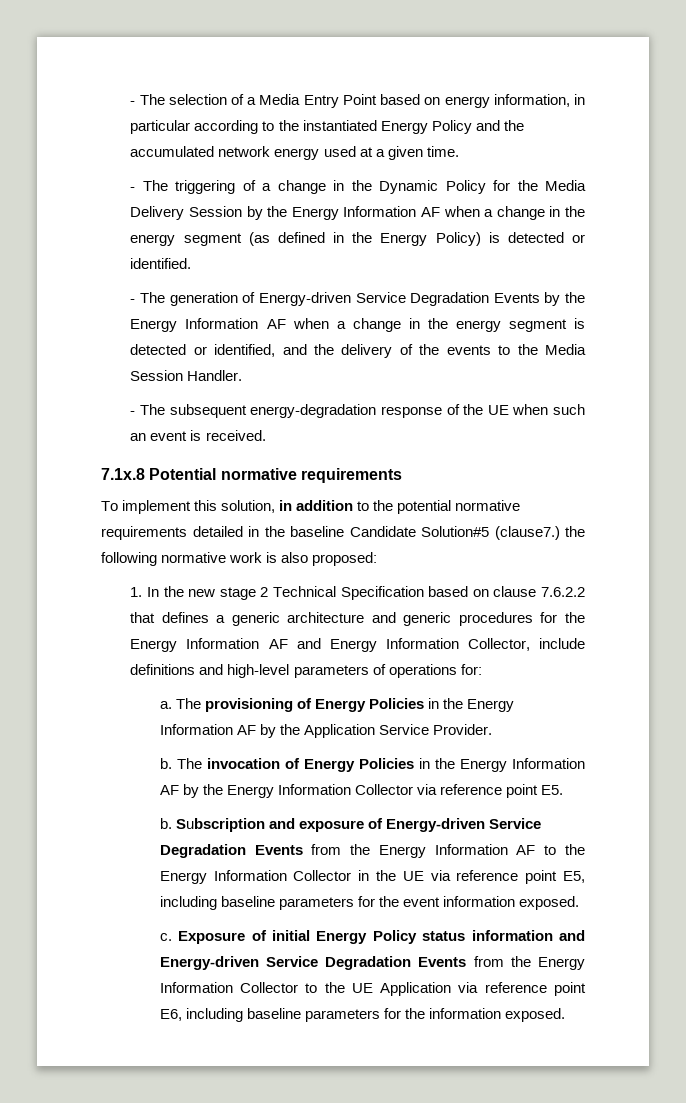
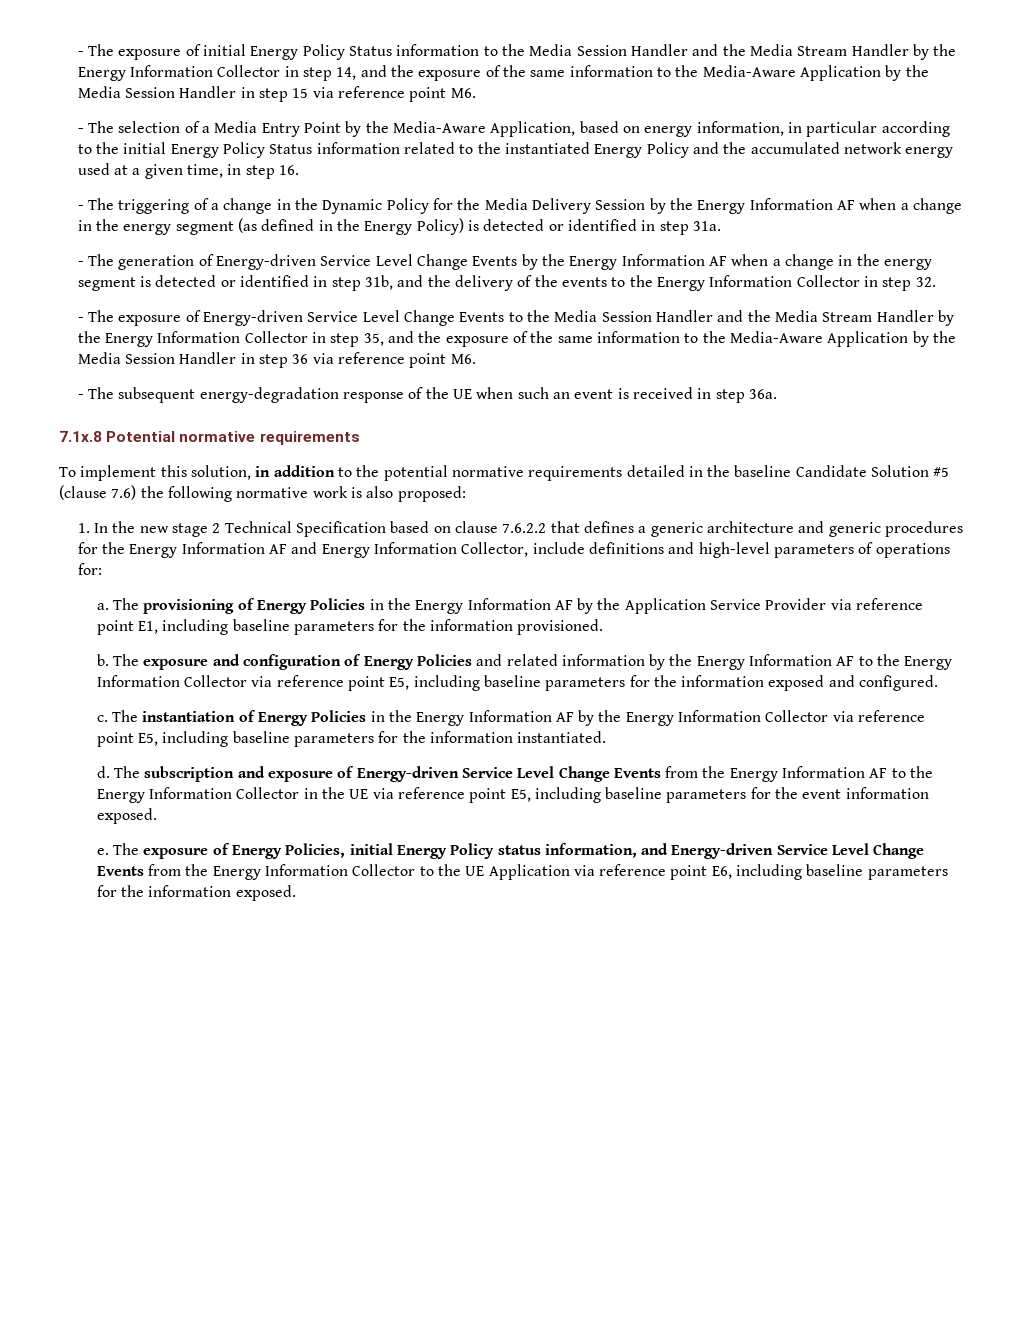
[130,94,165,105] - The -> [77,44,957,60] [77,65,929,81] [77,86,476,102] [77,121,115,133] - The exposure of initial Energy Policy Status information to the Media Session Handler and the Media Stream Handler by the Energy Information Collector in step 14, and the exposure of the same information to the Media-Aware Application by the Media Session Handler in step 15 via reference point M6. // - The
(377, 99) none -> [345,121,576,137] by the Media-Aware Application,
(299, 125) none -> [123,142,501,158] initial Energy Policy Status information related to the
[426,146,459,157] time. -> [187,164,300,179] time, in step 16.
[130,258,192,269] identified. -> [567,219,721,235] identified in step 31a.
[410,292,490,306] Degradation -> [375,254,469,270] Level Change
[214,344,276,357] identified, -> [240,275,394,291] identified in step 31b,
[545,344,586,355] [130,370,243,381] Media Session Handler. -> [656,275,936,291] [77,310,954,326] [77,331,956,347] [77,352,476,368] Energy Information Collector in step 32. // - The exposure of Energy-driven Service Level Change Events to the Media Session Handler and the Media Stream Handler by the Energy Information Collector in step 35, and the exposure of the same information to the Media-Aware Application by the Media Session Handler in step 36 via reference point M6.
[205,430,266,441] received. -> [632,387,777,403] received in step 36a.
[421,526,560,540] Solution#5 (clause7.) -> [871,465,950,477] [59,485,137,500] Solution #5 (clause 7.6)
[433,724,493,735] [159,758,280,769] Provider. // b. The invocation -> [765,598,924,610] [96,619,604,635] [96,654,953,670] [96,675,939,691] [96,710,236,722] Provider via reference point E1, including baseline parameters for the information provisioned. // b. The exposure and configuration of Energy Policies and related information by the Energy Information AF to the Energy Information Collector via reference point E5, including baseline parameters for the information exposed and configured. // c. The instantiation
[541,785,564,795] [159,818,265,832] E5. // b. Subscription -> [137,731,607,747] [96,766,235,782] E5, including baseline parameters for the information instantiated. // d. The subscription
[159,844,246,858] Degradation -> [517,766,610,782] Level Change
[159,930,267,944] c. Exposure of -> [96,843,346,859] e. The exposure of Energy Policies,
[471,930,553,941] information -> [544,843,637,858] information,
[325,956,412,970] Degradation -> [832,843,925,859] Level Change

